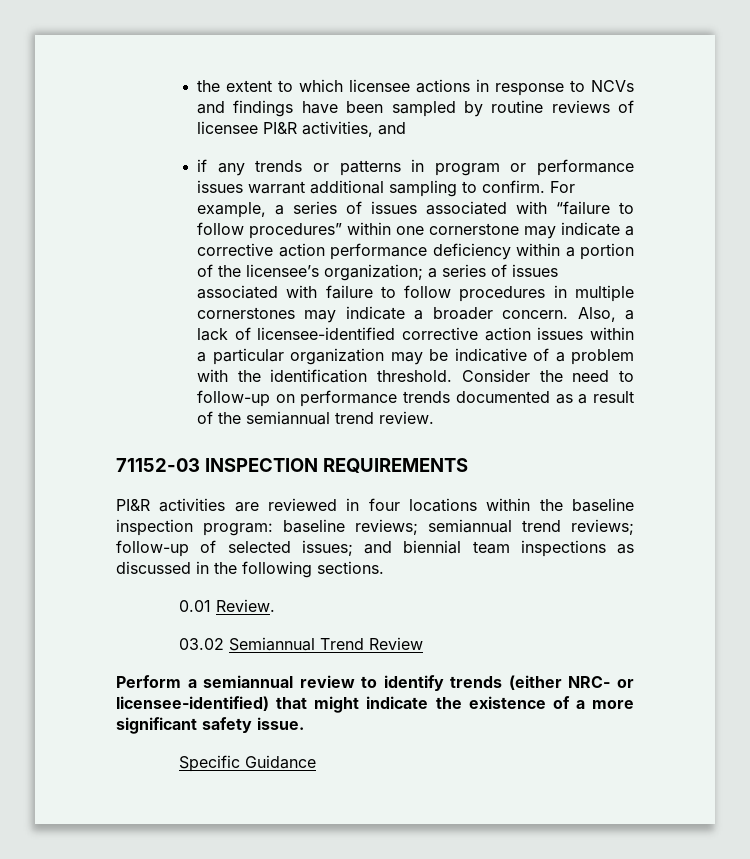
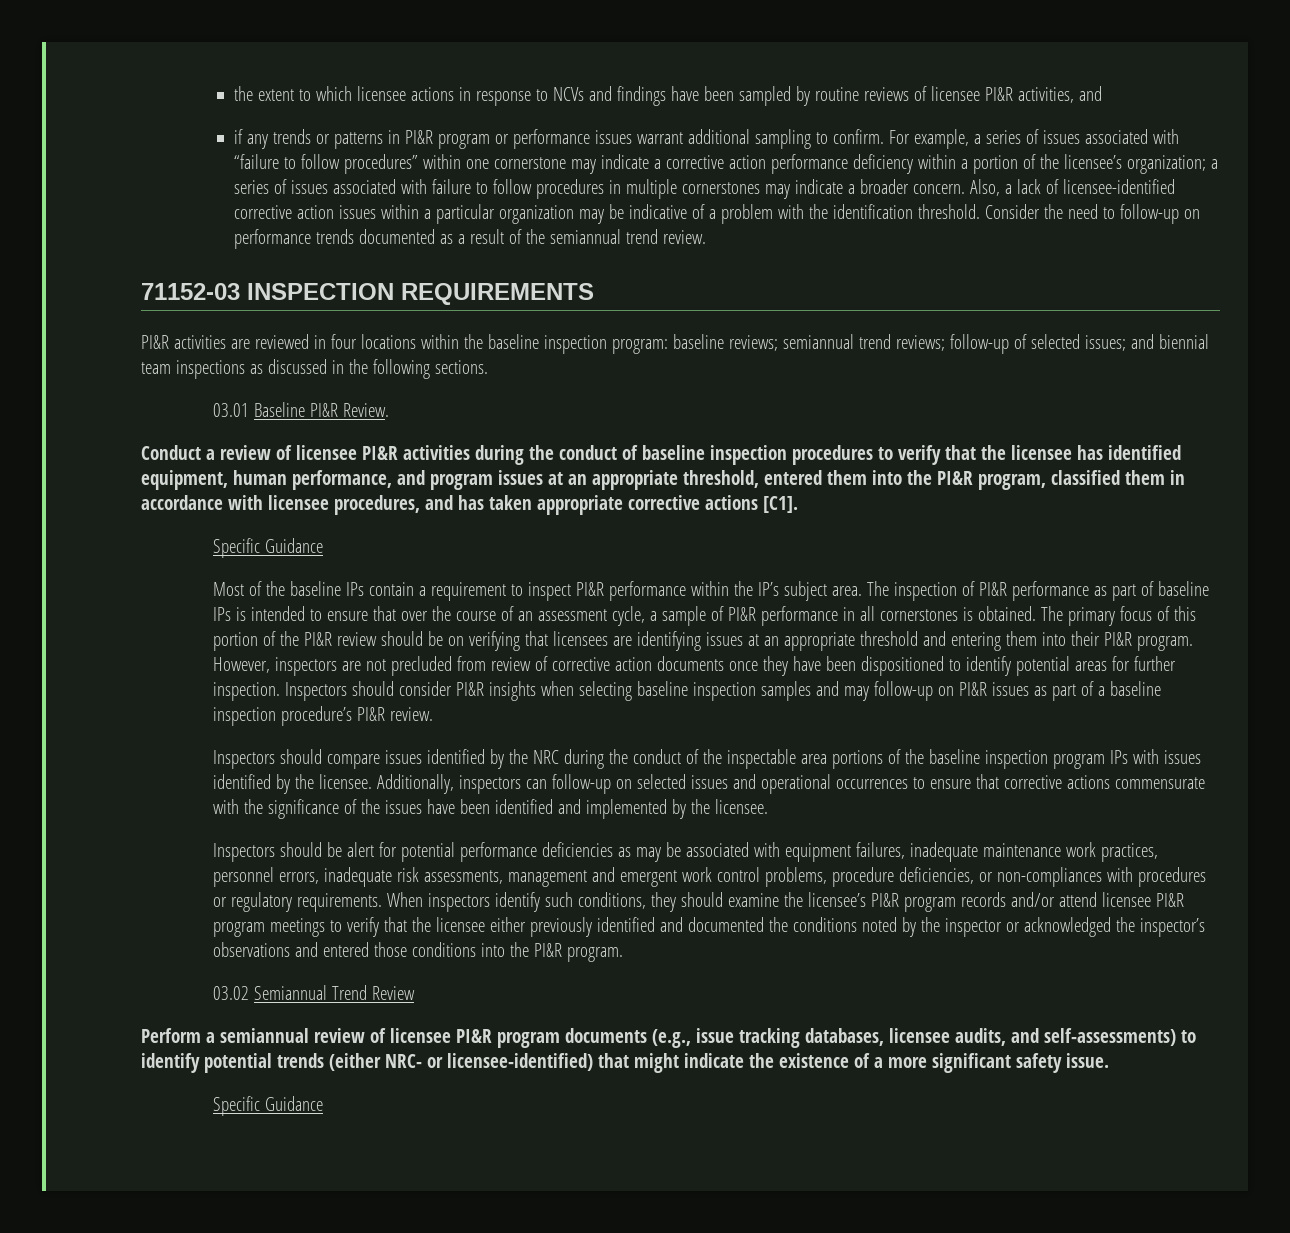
(425, 165) none -> [404,130,433,144] PI&R
[179,599,276,612] 0.01 Review. -> [213,402,390,417] [141,445,1181,465] [141,470,1185,490] [141,495,798,515] [213,538,324,558] [213,581,1210,601] [213,606,1197,626] [213,631,1194,651] [213,656,1177,676] [213,681,1162,701] [213,706,434,726] [213,749,1202,769] [213,774,1206,794] [213,799,769,819] [213,842,1159,862] [213,867,1207,887] [213,892,1185,912] [213,917,1206,937] [213,942,624,962] 03.01 Baseline PI&R Review. // Conduct a review of licensee PI&R activities during the conduct of baseline inspection procedures to verify that the licensee has identified equipment, human performance, and program issues at an appropriate threshold, entered them into the PI&R program, classified them in accordance with licensee procedures, and has taken appropriate corrective actions [C1]. // Specific Guidance // Most of the baseline IPs contain a requirement to inspect PI&R performance within the IP’s subject area. The inspection of PI&R performance as part of baseline IPs is intended to ensure that over the course of an assessment cycle, a sample of PI&R performance in all cornerstones is obtained. The primary focus of this portion of the PI&R review should be on verifying that licensees are identifying issues at an appropriate threshold and entering them into their PI&R program. However, inspectors are not precluded from review of corrective action documents once they have been dispositioned to identify potential areas for further inspection. Inspectors should consider PI&R insights when selecting baseline inspection samples and may follow-up on PI&R issues as part of a baseline inspection procedure’s PI&R review. // Inspectors should compare issues identified by the NRC during the conduct of the inspectable area portions of the baseline inspection program IPs with issues identified by the licensee. Additionally, inspectors can follow-up on selected issues and operational occurrences to ensure that corrective actions commensurate with the significance of the issues have been identified and implemented by the licensee. // Inspectors should be alert for potential performance deficiencies as may be associated with equipment failures, inadequate maintenance work practices, personnel errors, inadequate risk assessments, management and emergent work control problems, procedure deficiencies, or non-compliances with procedures or regulatory requirements. When inspectors identify such conditions, they should examine the licensee’s PI&R program records and/or attend licensee PI&R program meetings to verify that the licensee either previously identified and documented the conditions noted by the inspector or acknowledged the inspector’s observations and entered those conditions into the PI&R program.
[361,675,444,691] to identify -> [369,1028,1196,1048] [141,1053,272,1073] of licensee PI&R program documents (e.g., issue tracking databases, licensee audits, and self-assessments) to identify potential

